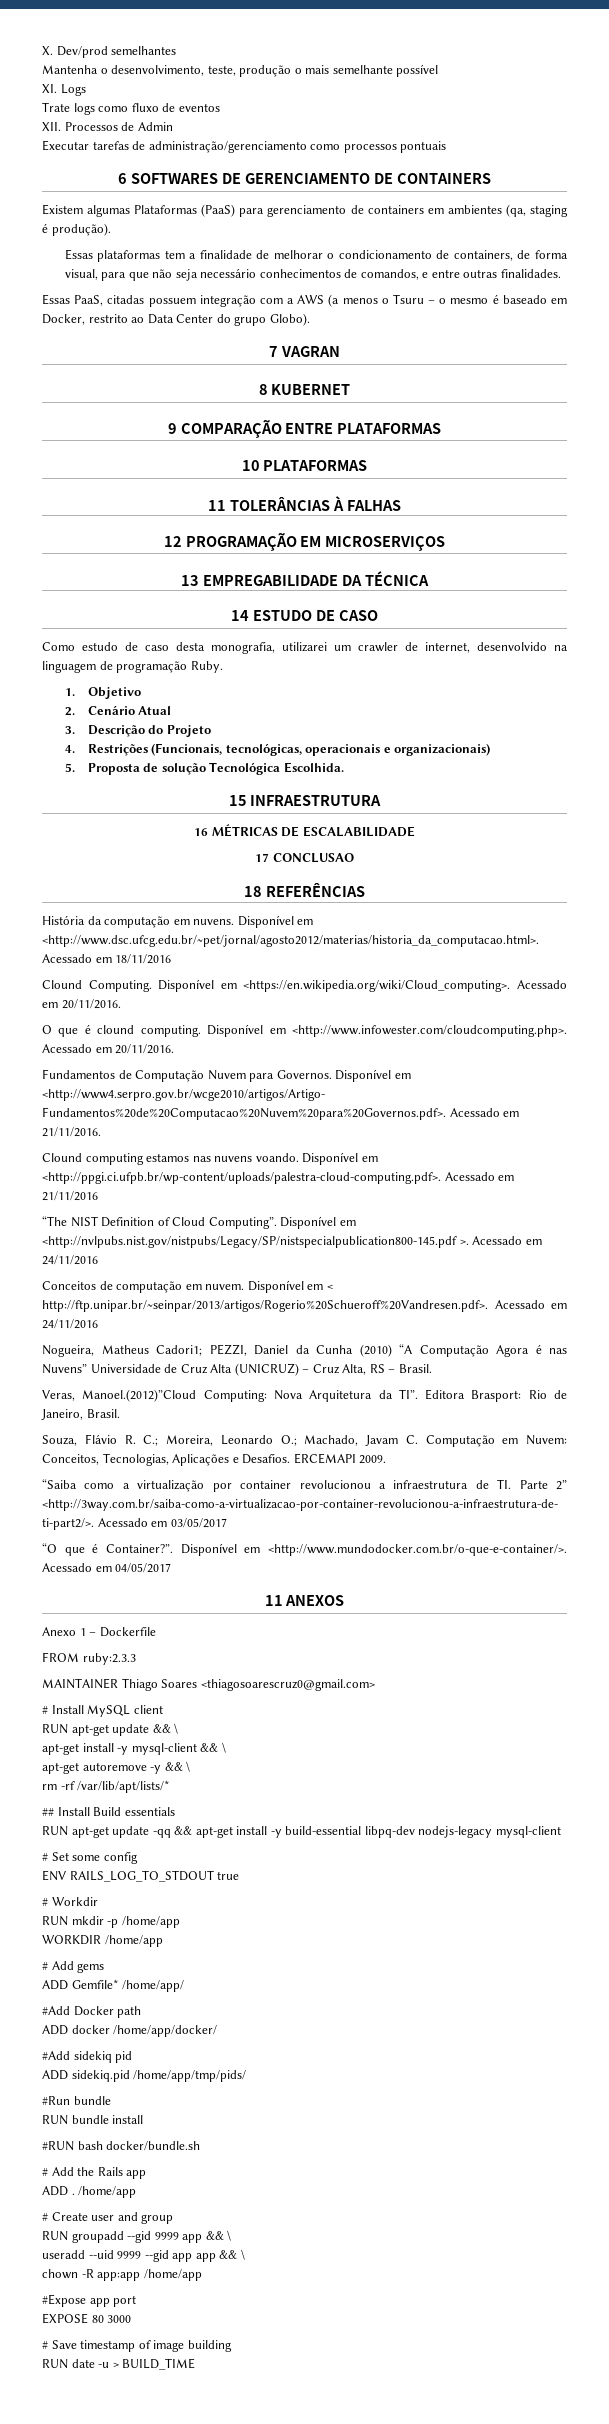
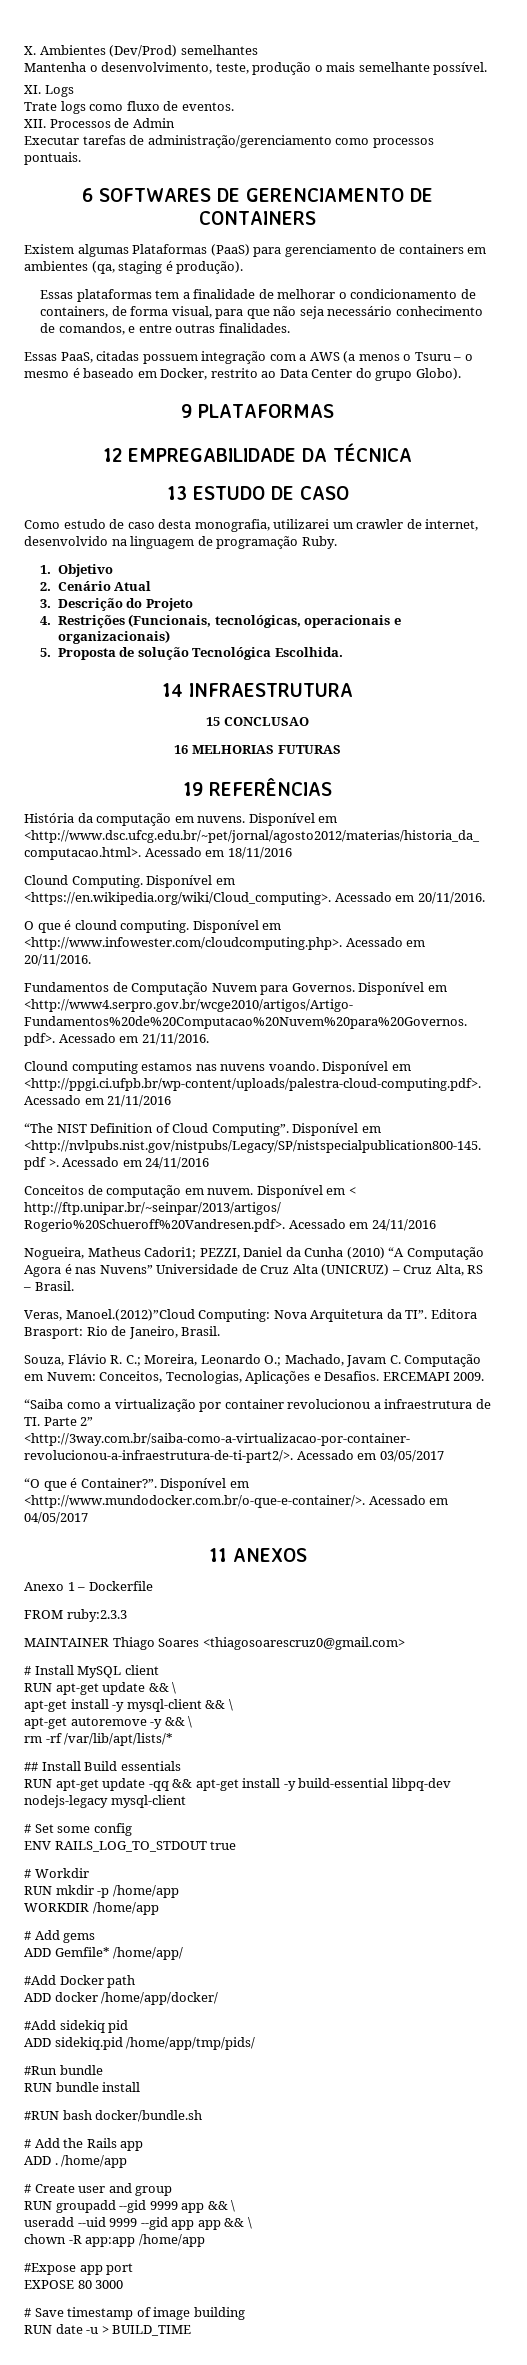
[56,46,108,58] Dev/prod -> [39,45,178,57] Ambientes (Dev/Prod)
[396,64,439,77] possível -> [433,62,488,75] possível.
[178,103,220,112] eventos -> [181,102,234,111] eventos.
[400,141,447,153] pontuais -> [24,152,81,165] pontuais.
[259,269,341,278] conhecimentos -> [395,306,483,316] conhecimento
[269,346,340,357] [258,384,351,395] // 7 VAGRAN // 8 KUBERNET -> (461, 374) none
[180,420,442,438] [241,460,368,471] [208,496,401,511] [163,533,446,551] [181,575,200,586] COMPARAÇÃO ENTRE PLATAFORMAS // 10 PLATAFORMAS // 11 TOLERÂNCIAS À FALHAS // 12 PROGRAMAÇÃO EM MICROSERVIÇOS // 13 -> [198,404,335,418] [103,448,122,462] PLATAFORMAS // 12
[231,610,250,621] 14 -> [166,486,187,500] 13
[228,795,247,806] 15 -> [162,683,183,697] 14
[194,824,415,837] [255,853,354,863] [244,886,263,897] 16 MÉTRICAS DE ESCALABILIDADE // 17 CONCLUSAO // 18 -> [206,717,309,726] [174,745,341,754] [183,782,203,796] 15 CONCLUSAO // 16 MELHORIAS FUTURAS // 19

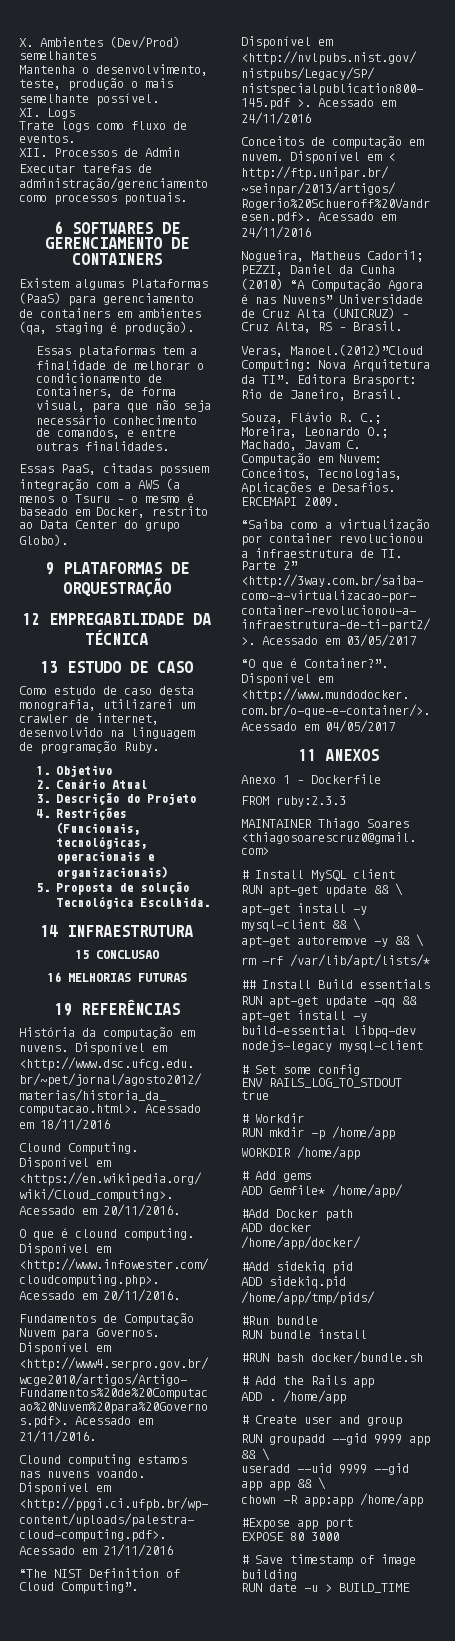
(335, 411) none -> [170,562,189,574] [62,578,171,597] DE ORQUESTRAÇÃO

